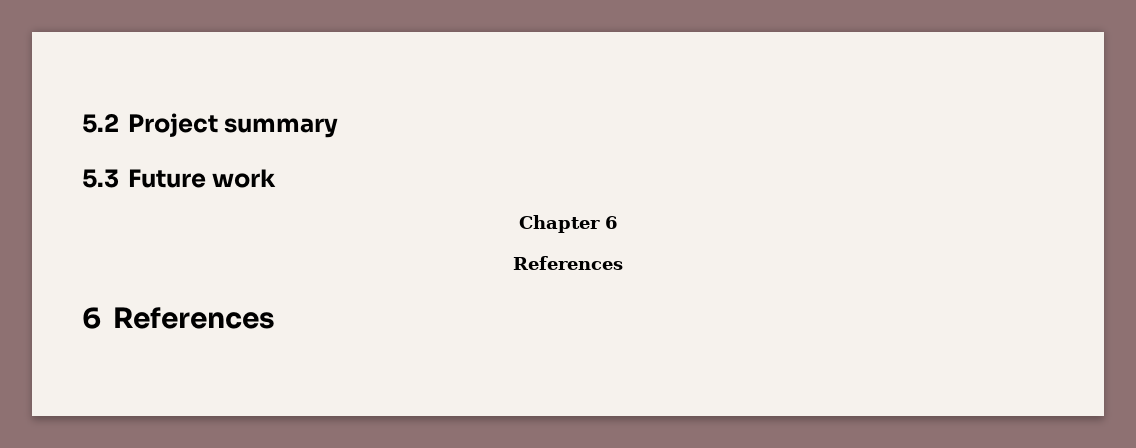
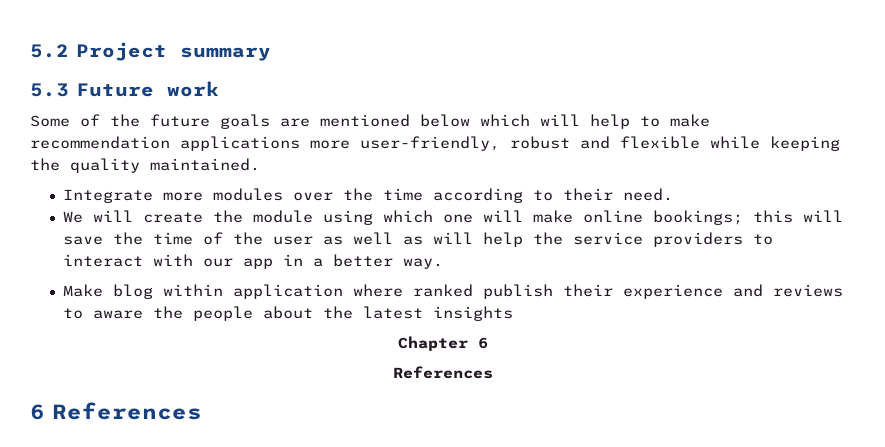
(277, 178) none -> [30,114,710,129] [30,136,840,151] [30,158,260,173] [62,188,673,203] [62,210,843,225] [62,232,773,247] [62,254,443,269] [62,284,843,299] [62,306,513,321] // Some of the future goals are mentioned below which will help to make recommendation applications more user-friendly, robust and flexible while keeping the quality maintained. // Integrate more modules over the time according to their need. // We will create the module using which one will make online bookings; this will save the time of the user as well as will help the service providers to interact with our app in a better way. // Make blog within application where ranked publish their experience and reviews to aware the people about the latest insights

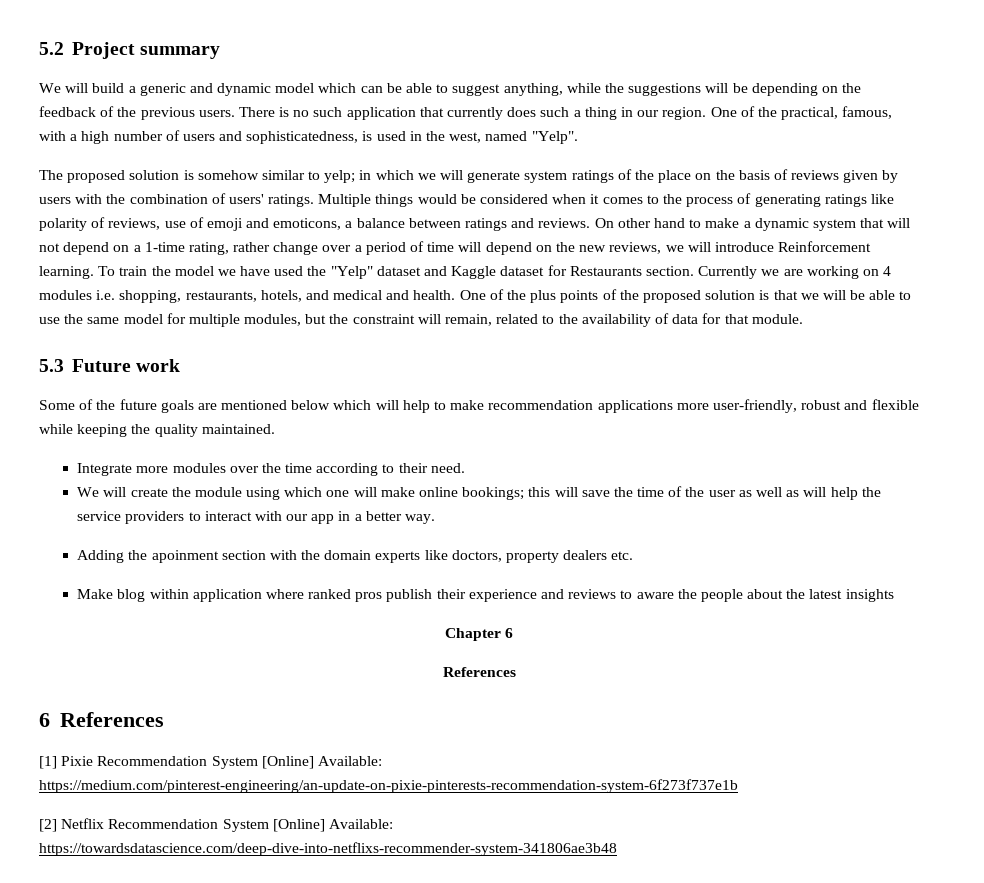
(272, 54) none -> [39,83,862,96] [39,106,893,120] [39,130,578,144] [39,169,899,183] [39,193,894,207] [39,217,911,231] [39,241,872,255] [39,265,892,279] [39,289,912,303] [39,313,803,327] // We will build a generic and dynamic model which can be able to suggest anything, while the suggestions will be depending on the feedback of the previous users. There is no such application that currently does such a thing in our region. One of the practical, famous, with a high number of users and sophisticatedness, is used in the west, named "Yelp". // The proposed solution is somehow similar to yelp; in which we will generate system ratings of the place on the basis of reviews given by users with the combination of users' ratings. Multiple things would be considered when it comes to the process of generating ratings like polarity of reviews, use of emoji and emoticons, a balance between ratings and reviews. On other hand to make a dynamic system that will not depend on a 1-time rating, rather change over a period of time will depend on the new reviews, we will introduce Reinforcement learning. To train the model we have used the "Yelp" dataset and Kaggle dataset for Restaurants section. Currently we are working on 4 modules i.e. shopping, restaurants, hotels, and medical and health. One of the plus points of the proposed solution is that we will be able to use the same model for multiple modules, but the constraint will remain, related to the availability of data for that module.
(443, 263) none -> [77,550,634,563] // Adding the apoinment section with the domain experts like doctors, property dealers etc.
(473, 290) none -> [355,592,383,602] pros
(203, 411) none -> [39,756,382,769] [39,779,738,793] [39,818,393,832] [39,842,617,856] // [1] Pixie Recommendation System [Online] Available: https://medium.com/pinterest-engineering/an-update-on-pixie-pinterests-recommendation-system-6f273f737e1b // [2] Netflix Recommendation System [Online] Available: https://towardsdatascience.com/deep-dive-into-netflixs-recommender-system-341806ae3b48

